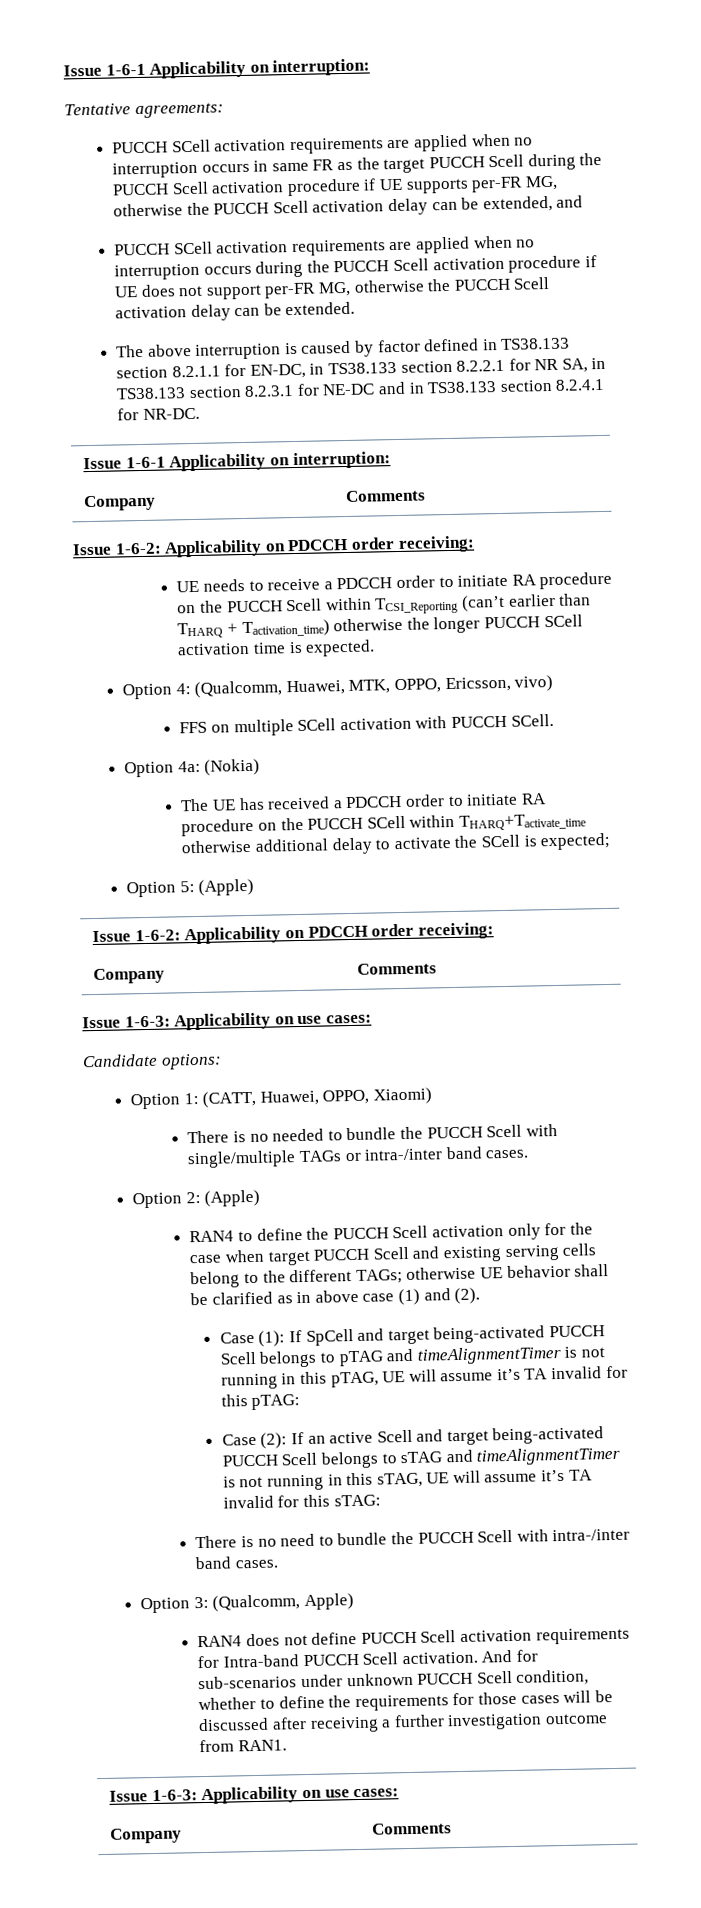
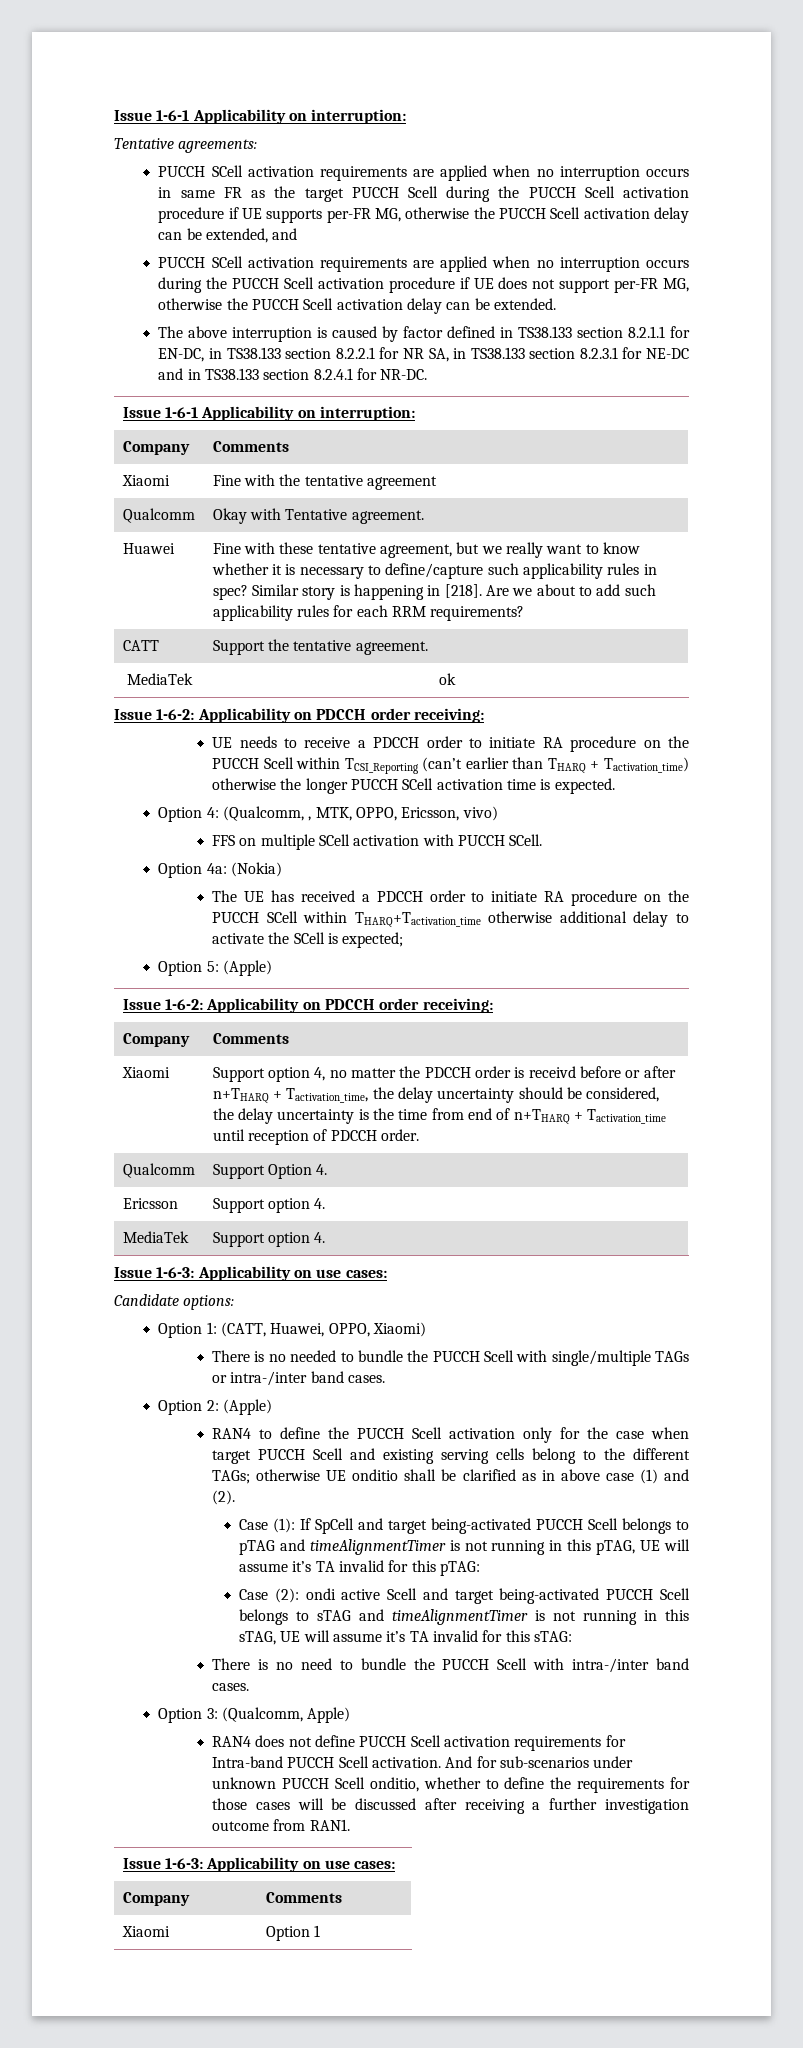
(427, 495) none -> [121,475,170,486] [212,474,438,490] [122,508,195,523] [212,508,424,524] [122,543,175,554] [212,542,641,558] [211,563,657,579] [212,584,656,600] [212,605,525,621] [122,640,159,651] [212,639,428,655] [127,673,193,685] [438,673,456,685] // Xiaomi | Fine with the tentative agreement // Qualcomm | Okay with Tentative agreement. // Huawei | Fine with these tentative agreement, but we really want to know whether it is necessary to define/capture such applicability rules in spec? Similar story is happening in [218]. Are we about to add such applicability rules for each RRM requirements? // CATT | Support the tentative agreement. // MediaTek | ok
[285,680,345,696] Huawei, -> [308,816,312,821] ,
[459,813,587,831] THARQ+Tactivate_time -> [354,912,481,928] THARQ+Tactivation_time
(438, 968) none -> [121,1067,170,1078] [212,1066,676,1082] [212,1087,660,1104] [212,1108,667,1125] [212,1129,420,1145] [122,1163,195,1178] [212,1164,328,1179] [122,1198,178,1209] [212,1198,326,1213] [122,1231,189,1243] [212,1232,326,1247] // Xiaomi | Support option 4, no matter the PDCCH order is receivd before or after n+THARQ + Tactivation_time, the delay uncertainty should be considered, the delay uncertainty is the time from end of n+THARQ + Tactivation_time until reception of PDCCH order. // Qualcomm | Support Option 4. // Ericsson | Support option 4. // MediaTek | Support option 4.
[506,1264,571,1279] behavior -> [352,1469,399,1481] onditio
[290,1432,326,1445] If an -> [305,1588,336,1600] ondi
[516,1669,590,1686] condition, -> [369,1777,419,1792] onditio,
(453, 1828) none -> [121,1926,170,1937] [265,1925,321,1941] // Xiaomi | Option 1

